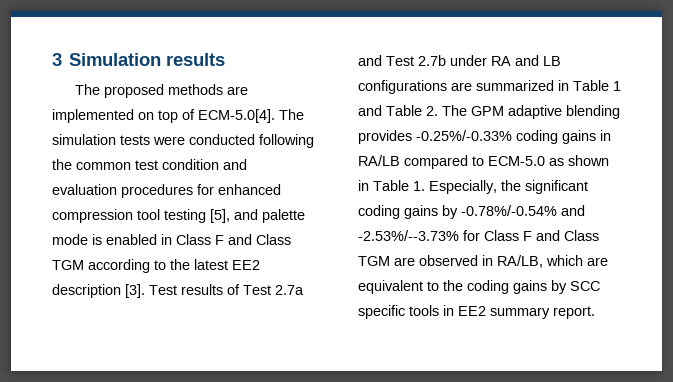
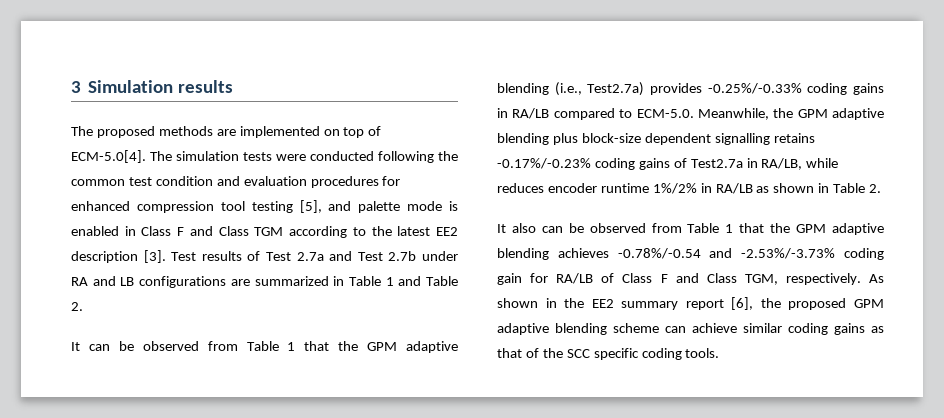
[442,105,620,119] The GPM adaptive blending -> [71,341,458,353] [497,82,645,96] // It can be observed from Table 1 that the GPM adaptive blending (i.e., Test2.7a)
[488,155,609,166] [358,180,588,194] [358,205,585,219] [358,230,599,241] [358,255,608,268] [358,280,600,294] [358,305,595,319] ECM-5.0 as shown in Table 1. Especially, the significant coding gains by -0.78%/-0.54% and -2.53%/--3.73% for Class F and Class TGM are observed in RA/LB, which are equivalent to the coding gains by SCC specific tools in EE2 summary report. -> [636,108,884,120] [497,133,815,145] [497,158,839,170] [497,183,882,194] [497,223,884,235] [497,248,884,260] [497,273,884,285] [497,297,884,310] [497,323,884,335] [497,348,720,360] ECM-5.0. Meanwhile, the GPM adaptive blending plus block-size dependent signalling retains -0.17%/-0.23% coding gains of Test2.7a in RA/LB, while reduces encoder runtime 1%/2% in RA/LB as shown in Table 2. // It also can be observed from Table 1 that the GPM adaptive blending achieves -0.78%/-0.54 and -2.53%/-3.73% coding gain for RA/LB of Class F and Class TGM, respectively. As shown in the EE2 summary report [6], the proposed GPM adaptive blending scheme can achieve similar coding gains as that of the SCC specific coding tools.

